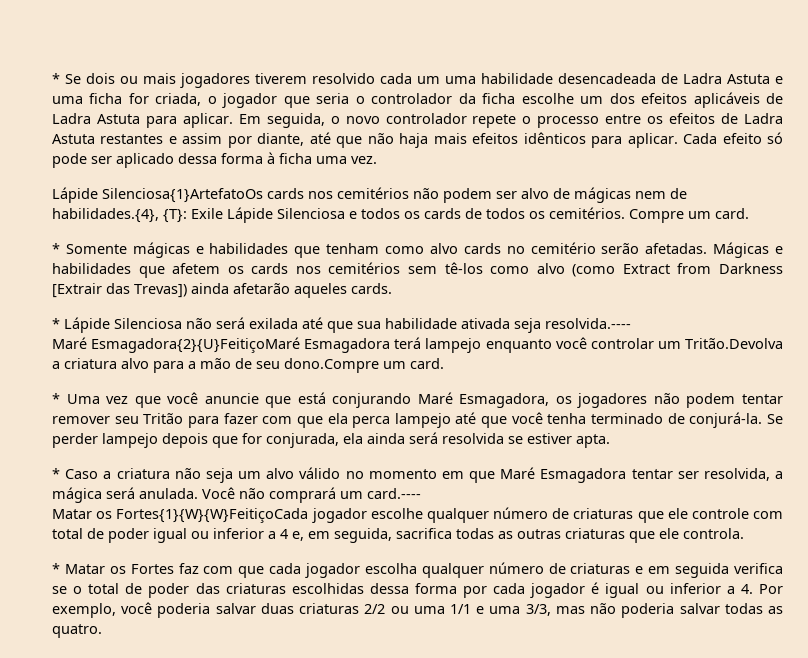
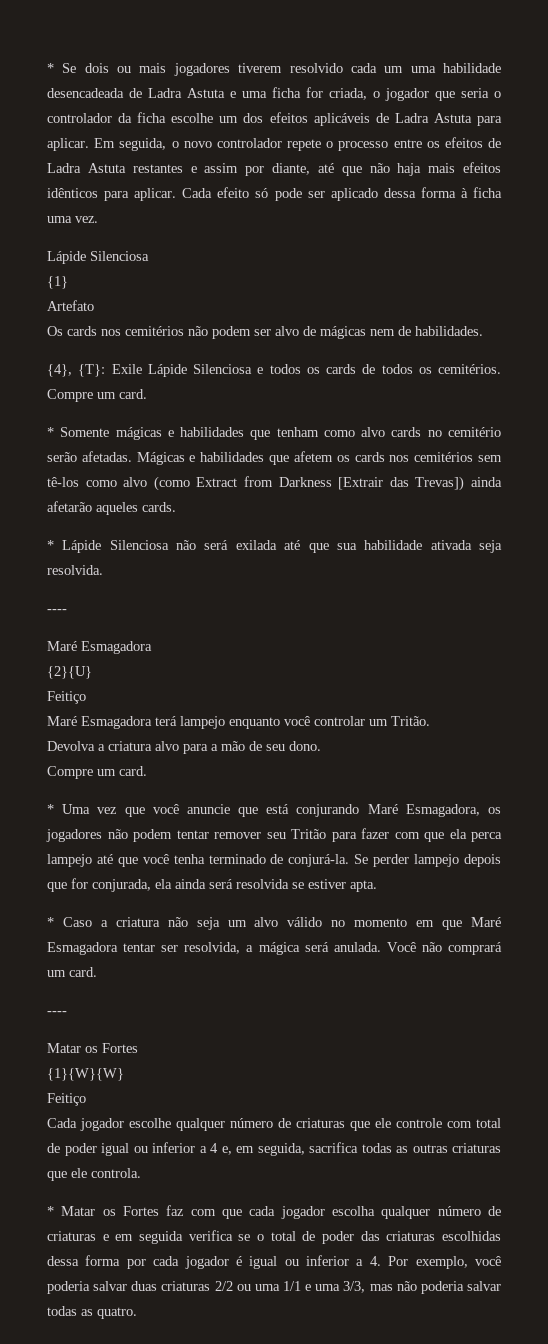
[102,188,263,203] Silenciosa{1}ArtefatoOs -> [90,251,149,261] [47,276,68,289] [47,300,94,311] [47,326,63,336] Silenciosa // {1} // Artefato // Os
[52,208,159,223] habilidades.{4}, -> [415,326,483,336] [47,364,72,377] habilidades. // {4},
[545,318,631,329] [52,337,301,353] resolvida.---- // Maré Esmagadora{2}{U}FeitiçoMaré -> [47,565,103,575] [47,609,67,613] [47,641,152,654] [47,666,92,679] [47,691,86,704] [47,716,77,726] resolvida. // ---- // Maré Esmagadora // {2}{U} // Feitiço // Maré
[684,338,783,349] Tritão.Devolva -> [391,716,430,726] [47,741,95,751] Tritão. // Devolva
[284,358,379,373] dono.Compre -> [289,741,321,751] [47,766,93,779] dono. // Compre
[367,488,421,499] [52,508,309,523] card.---- // Matar os Fortes{1}{W}{W}FeitiçoCada -> [69,967,97,977] [47,1011,67,1015] [47,1043,138,1053] [47,1068,124,1081] [47,1093,86,1106] [47,1118,77,1128] card. // ---- // Matar os Fortes // {1}{W}{W} // Feitiço // Cada

